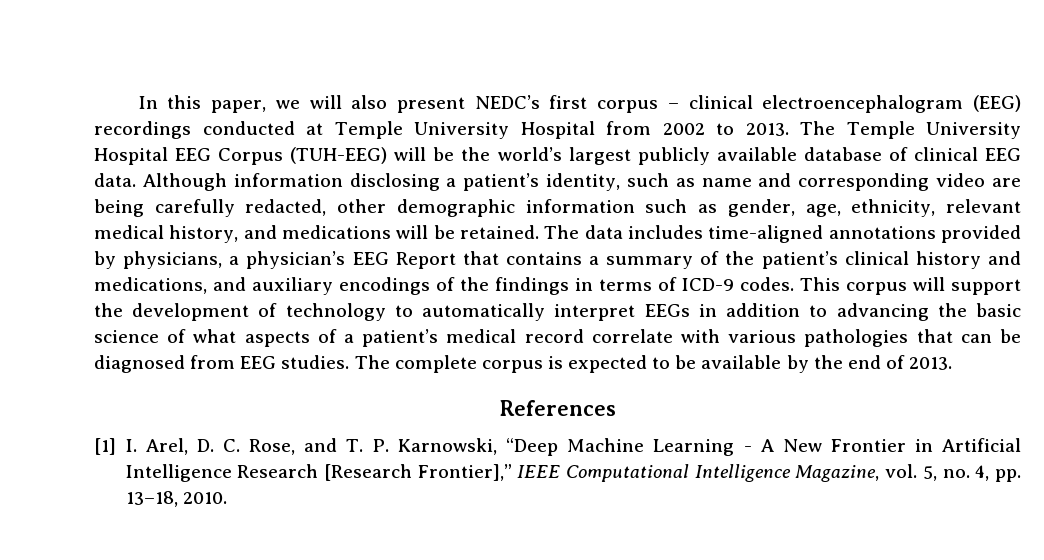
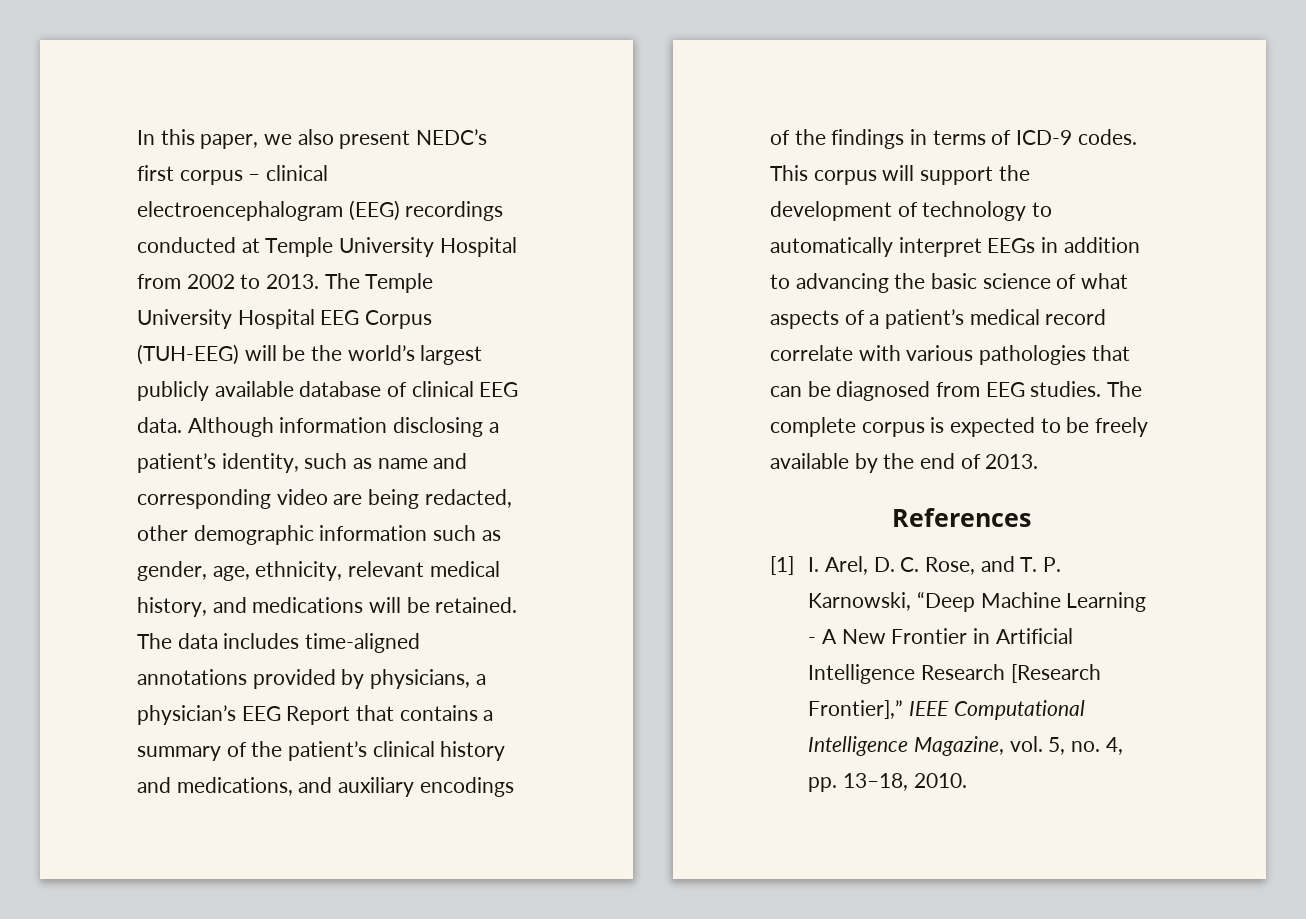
[309,95,342,109] will -> (293, 139) none
[154,199,235,217] carefully -> (420, 499) none
(697, 362) none -> [1095,417,1149,437] freely

